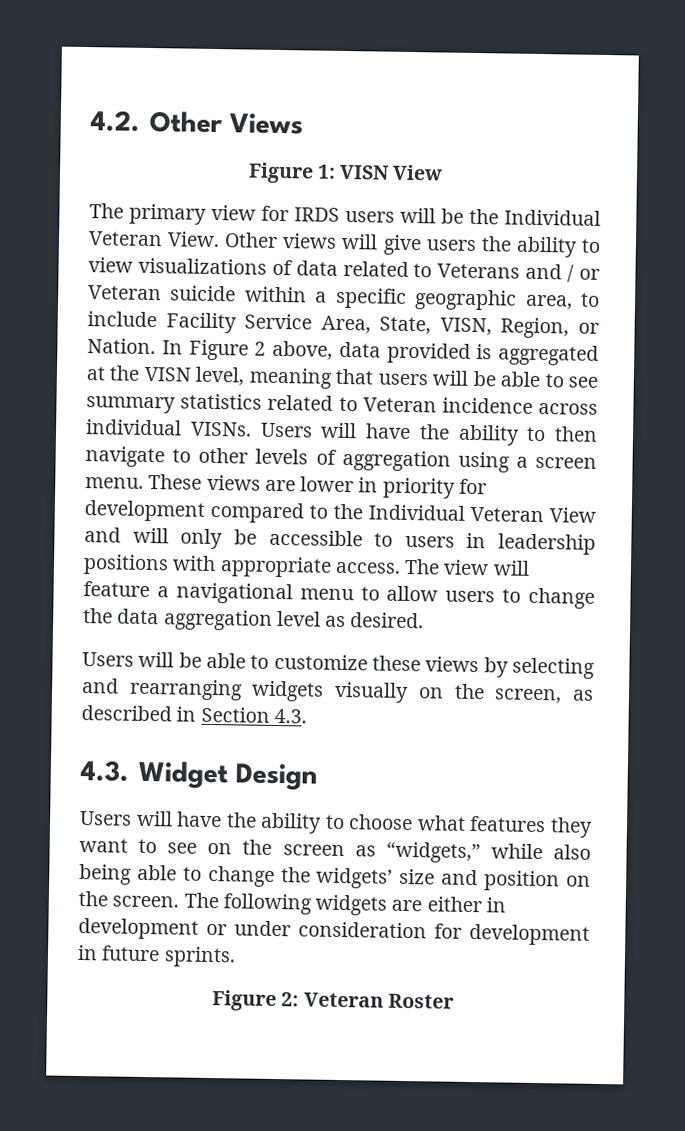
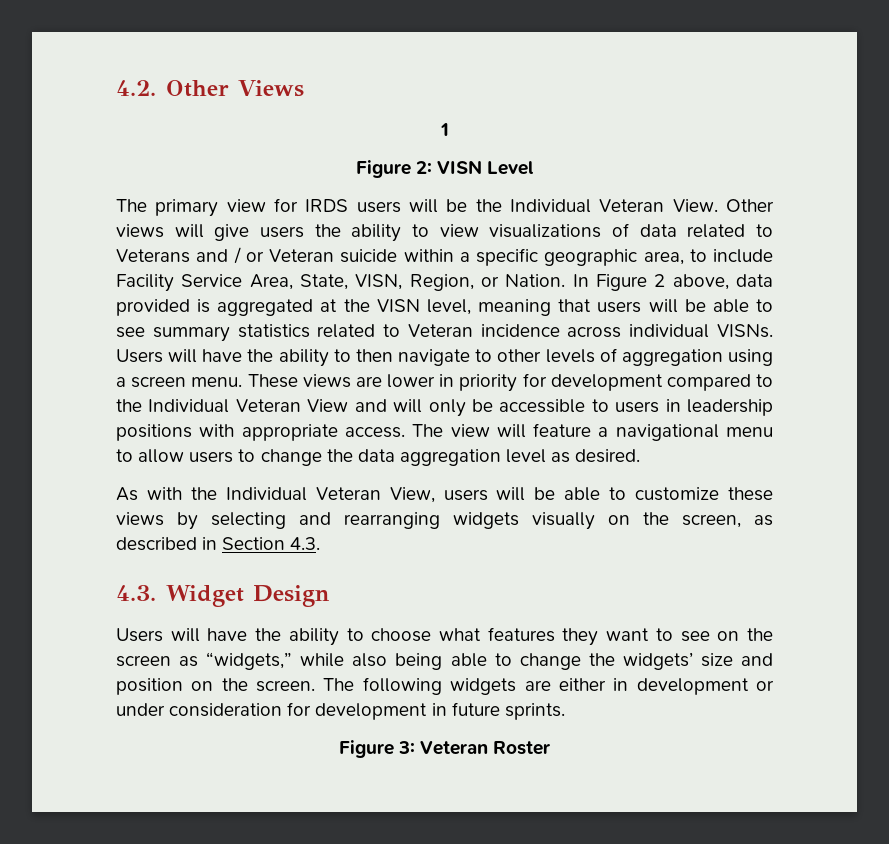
[247,162,444,184] // Figure 1: VISN View -> [439,123,449,136] [355,160,535,178] // 1 // Figure 2: VISN Level
[82,652,134,667] Users -> [116,487,488,503] As with the Individual Veteran View, users
[281,992,300,1007] 2: -> [397,741,415,754] 3:

